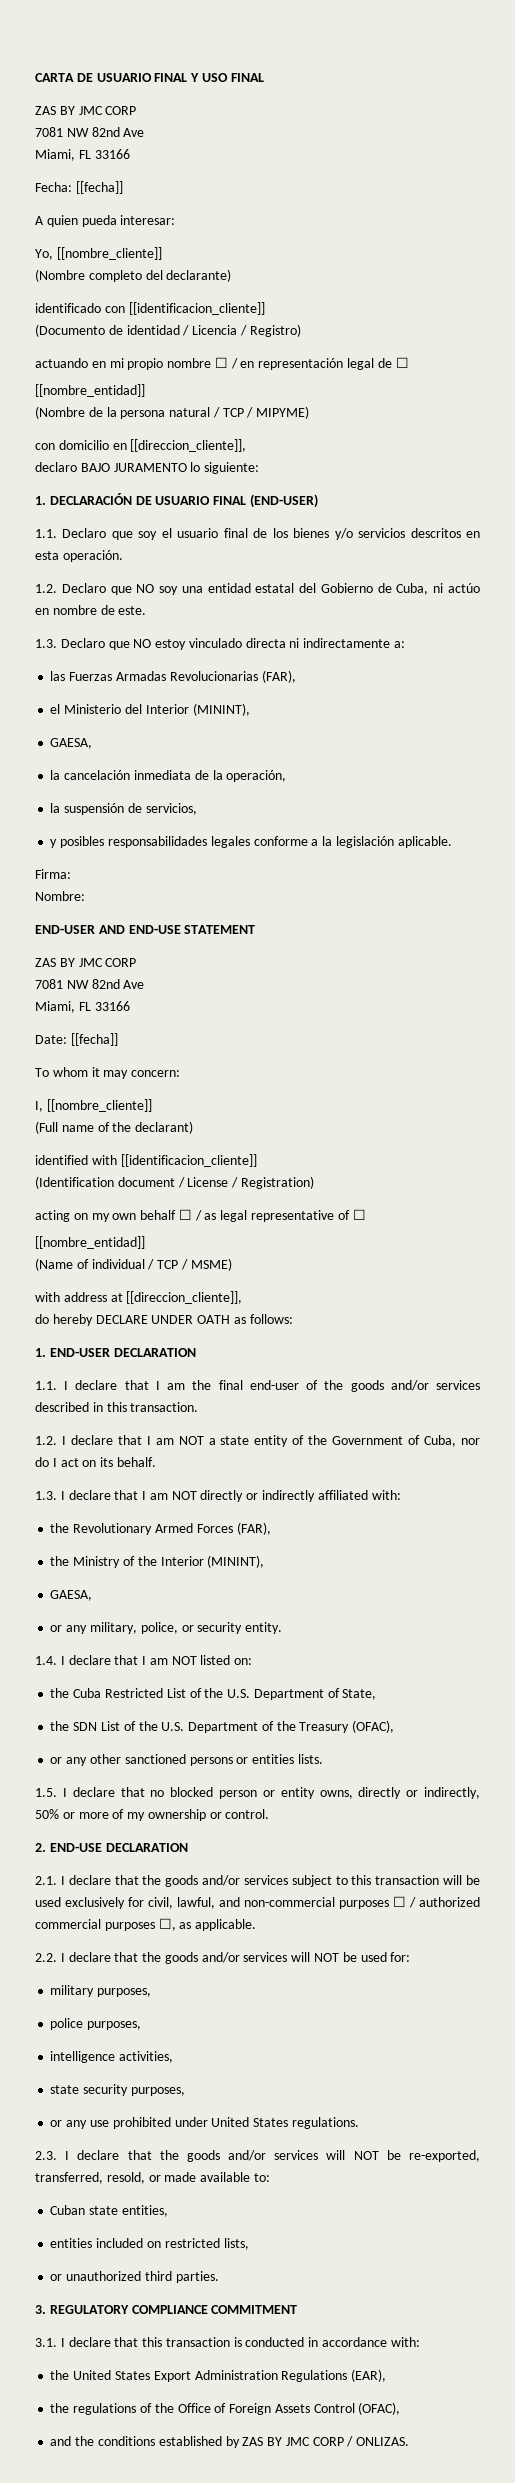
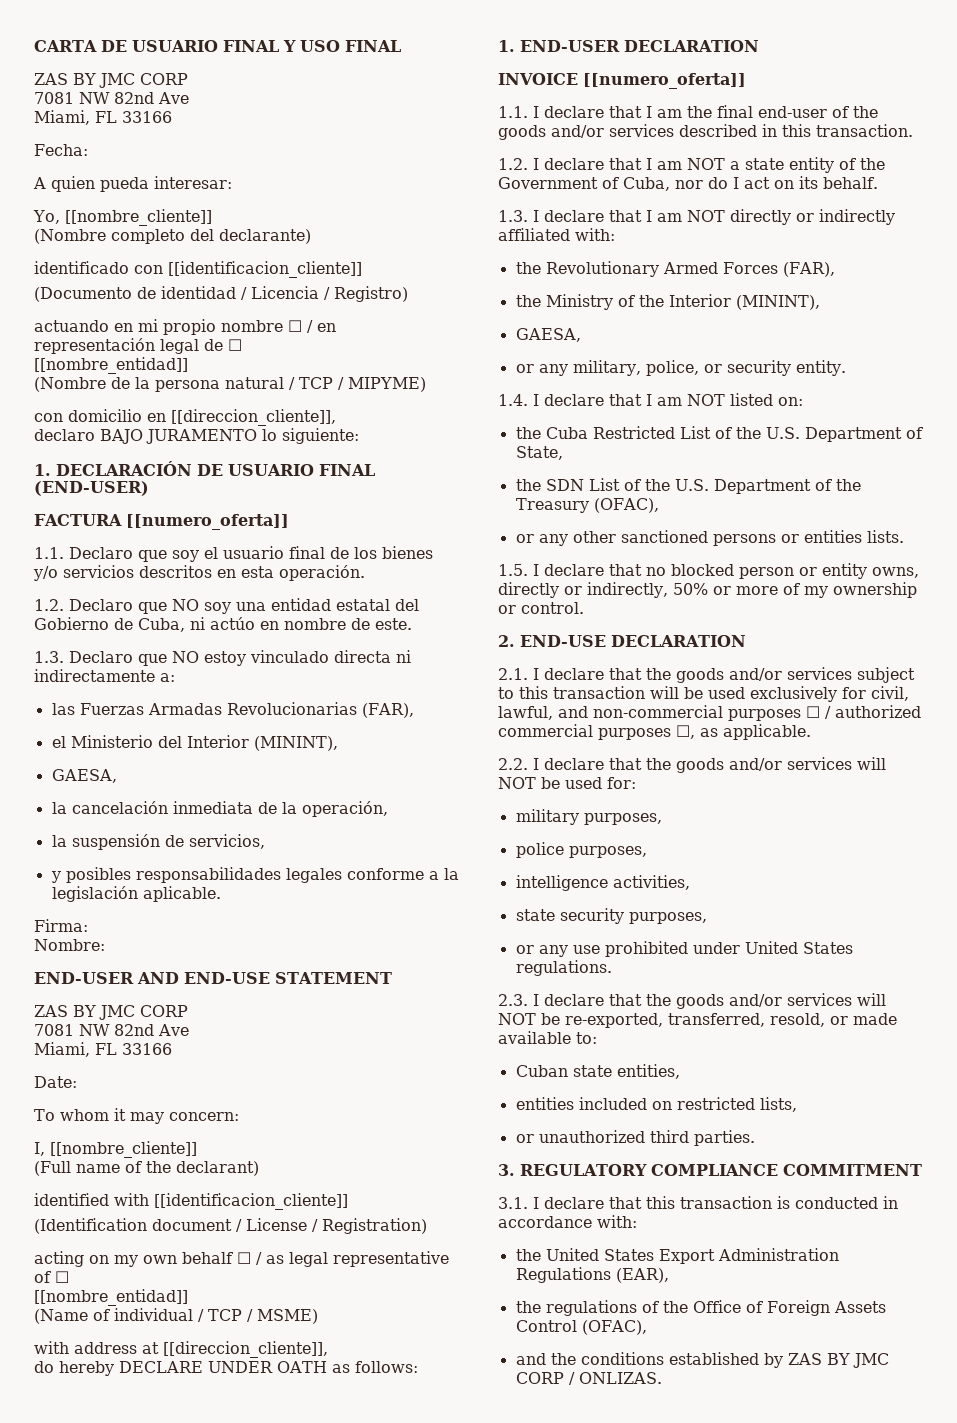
[75,181,123,194] [[fecha]] -> (88, 150) none
(318, 501) none -> [34,514,289,530] // FACTURA [[numero_oferta]]
[70,1033,118,1046] [[fecha]] -> (77, 1082) none
(196, 1352) none -> [498,73,746,89] // INVOICE [[numero_oferta]]

